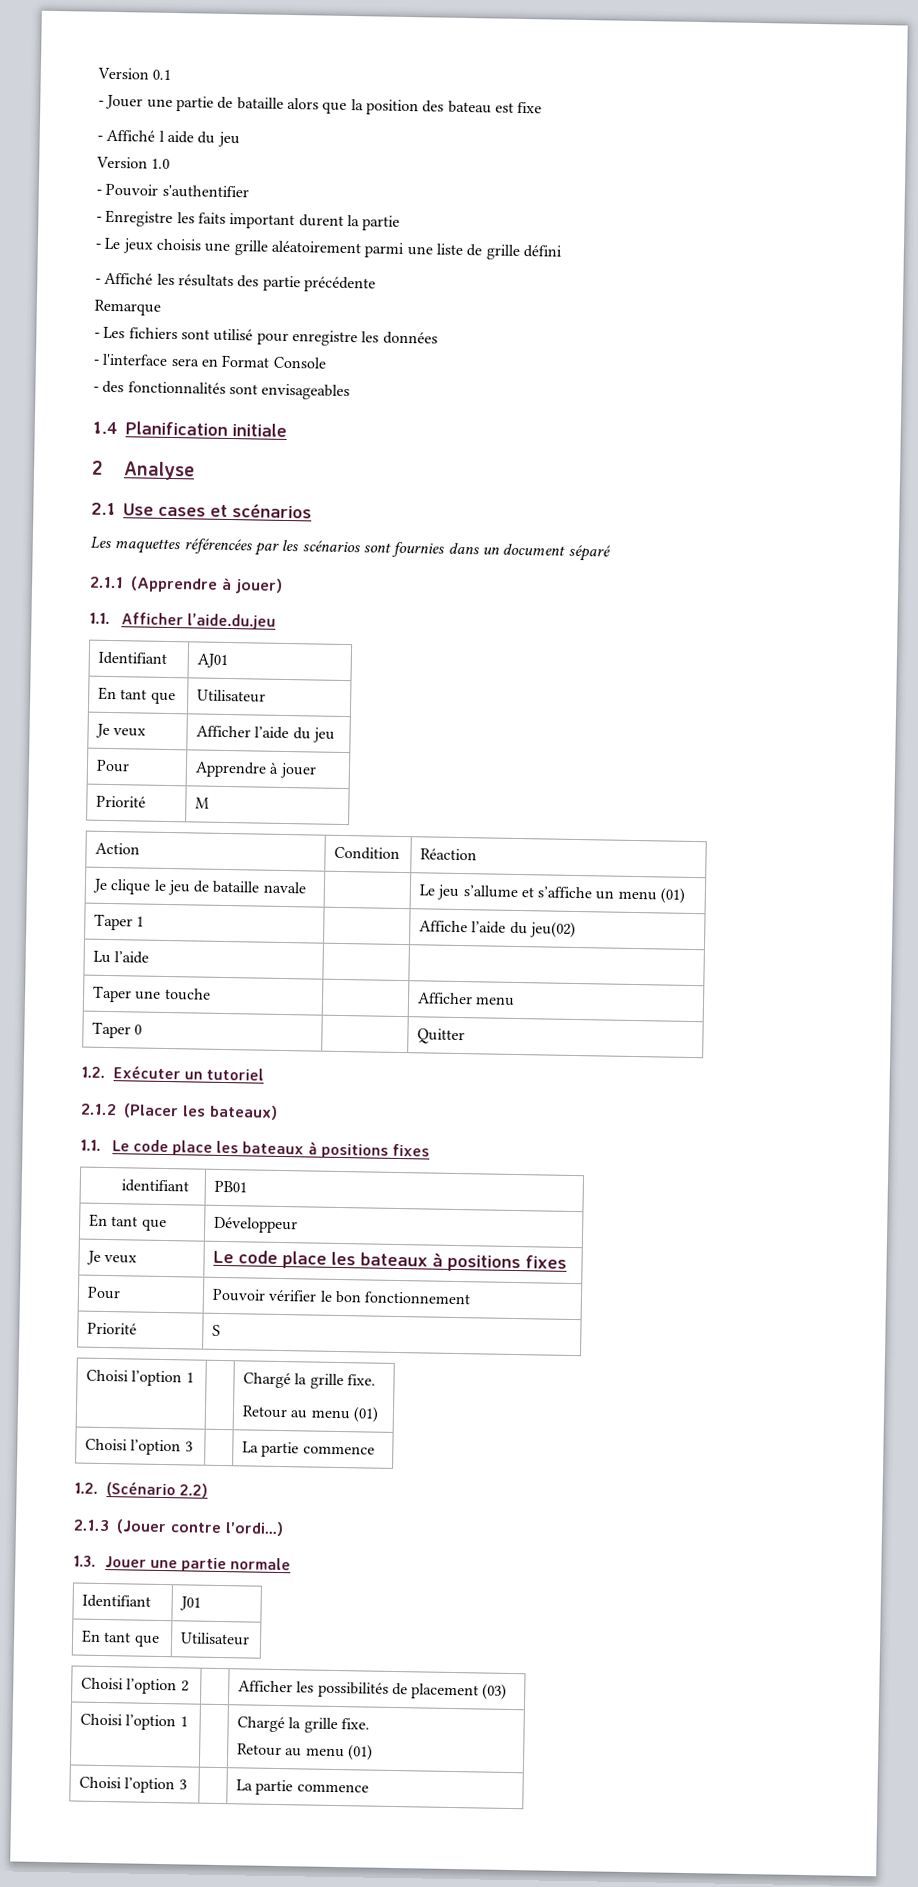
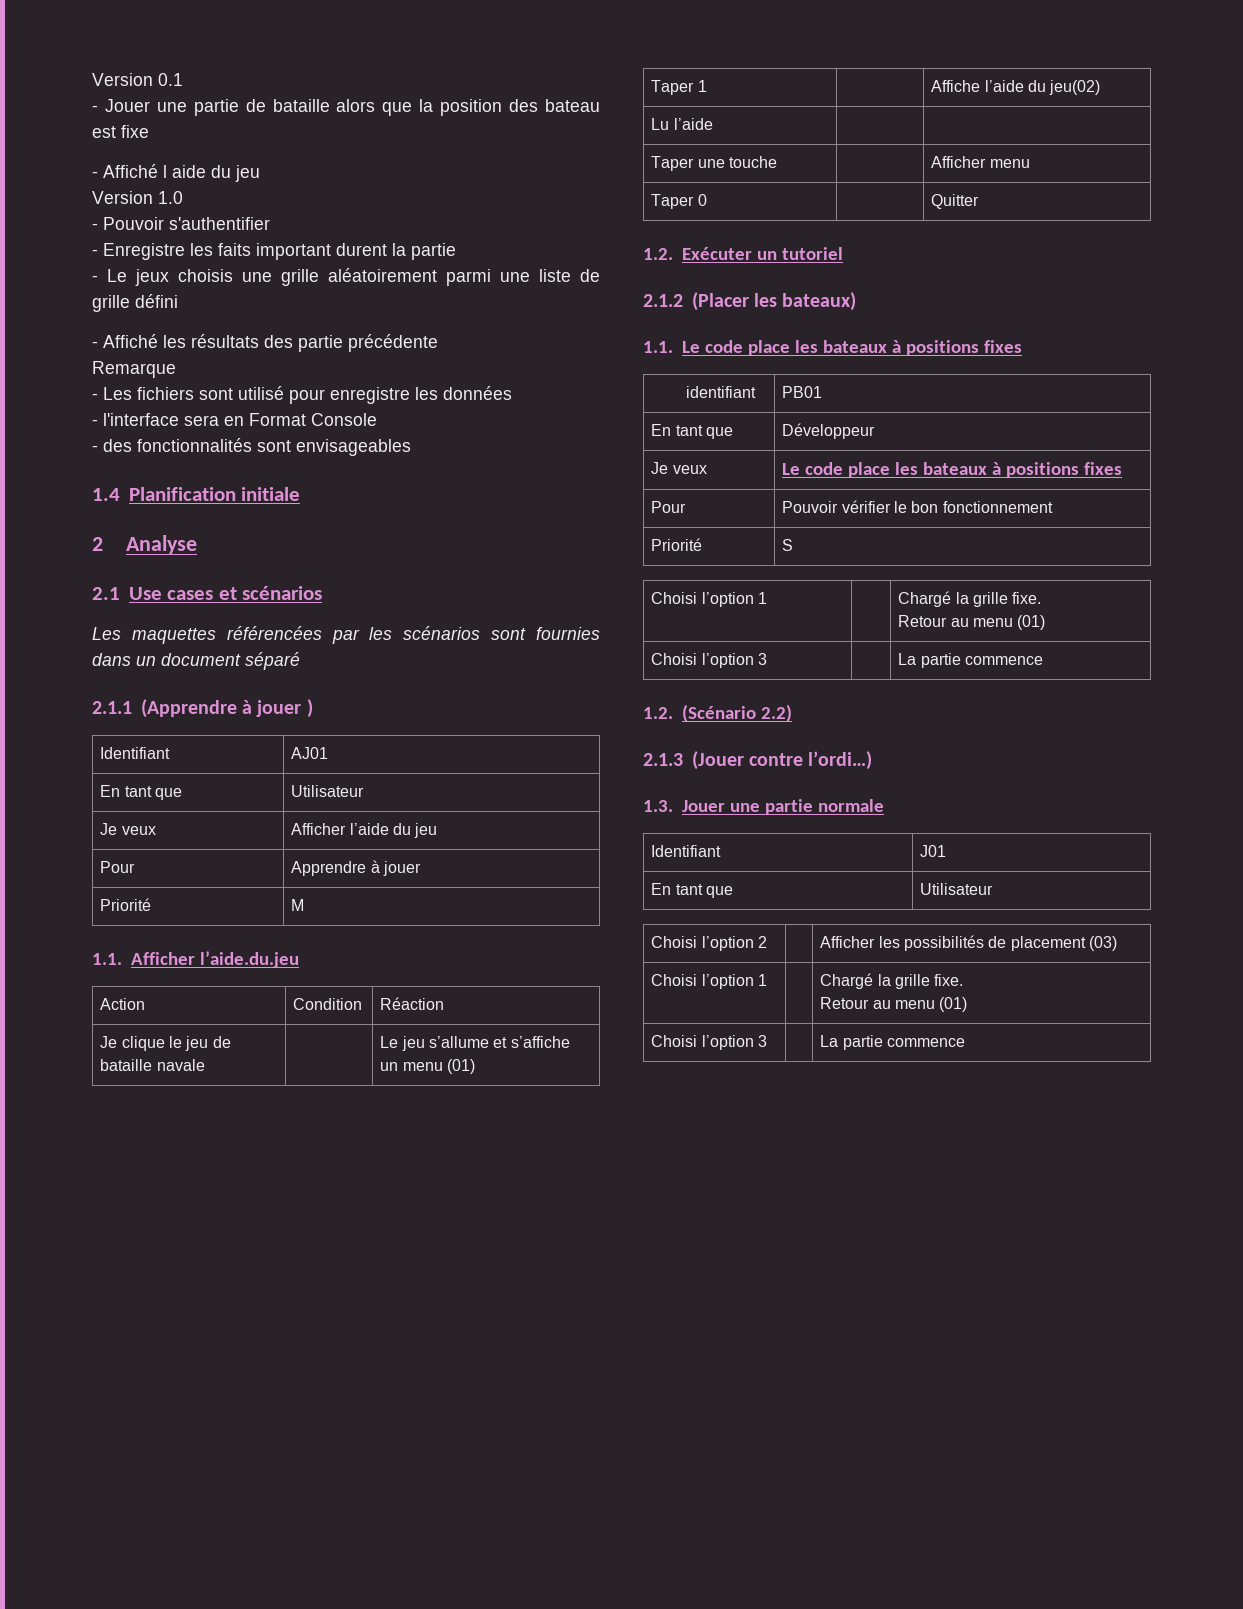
[235,578,283,594] [89,612,276,630] jouer) // 1.1. Afficher l’aide.du.jeu -> [256,699,313,718] jouer )
(210, 803) none -> [92,951,299,968] // 1.1. Afficher l’aide.du.jeu

